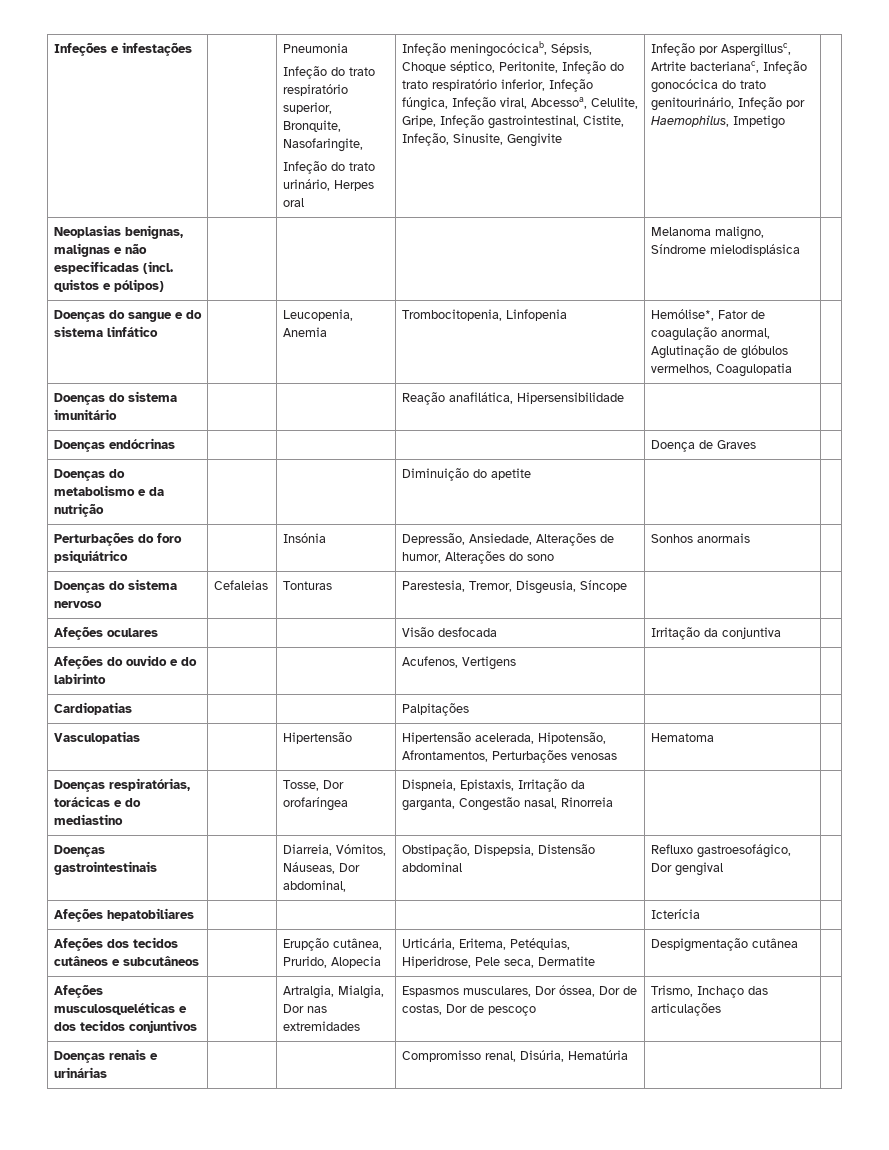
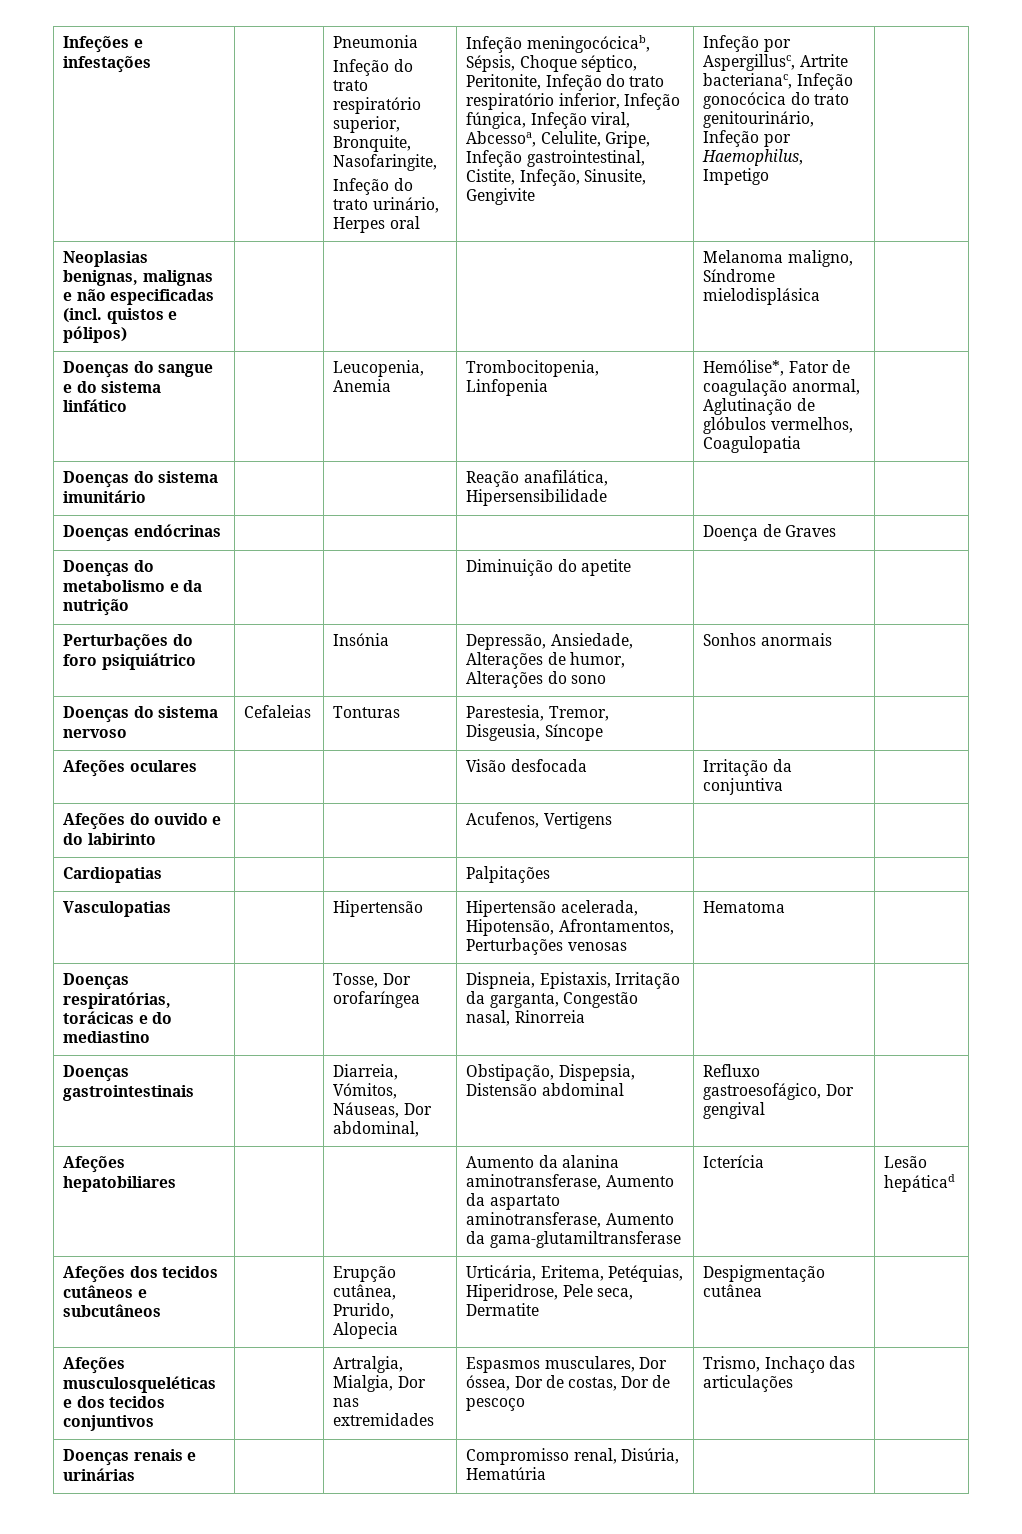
(194, 914) none -> [466,1155,619,1168] [466,1174,674,1190] [466,1193,560,1210] [466,1212,674,1228] [466,1231,681,1248] Aumento da alanina aminotransferase, Aumento da aspartato aminotransferase, Aumento da gama-glutamiltransferase
(700, 914) none -> [884,1156,928,1168] [884,1174,956,1192] Lesão hepáticad

